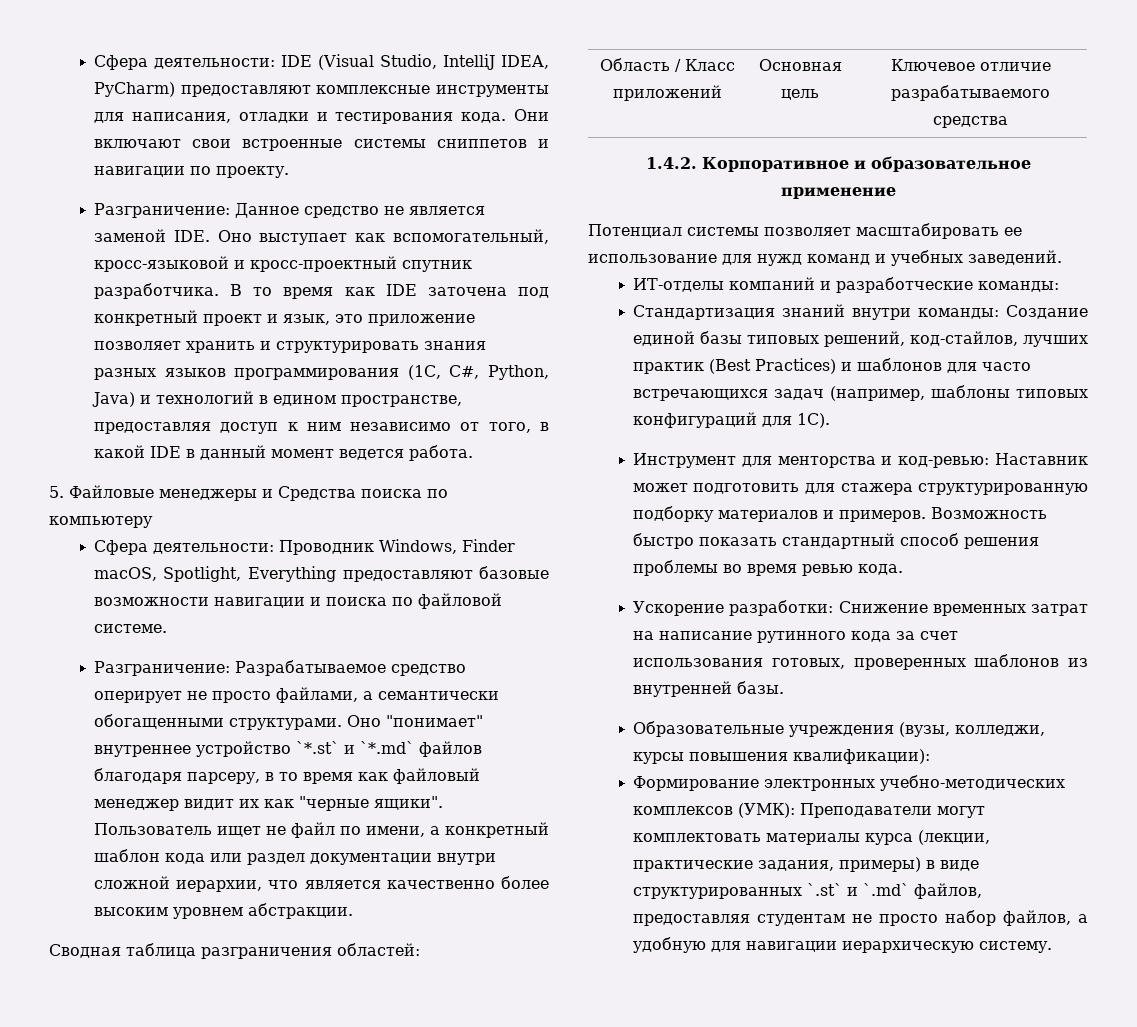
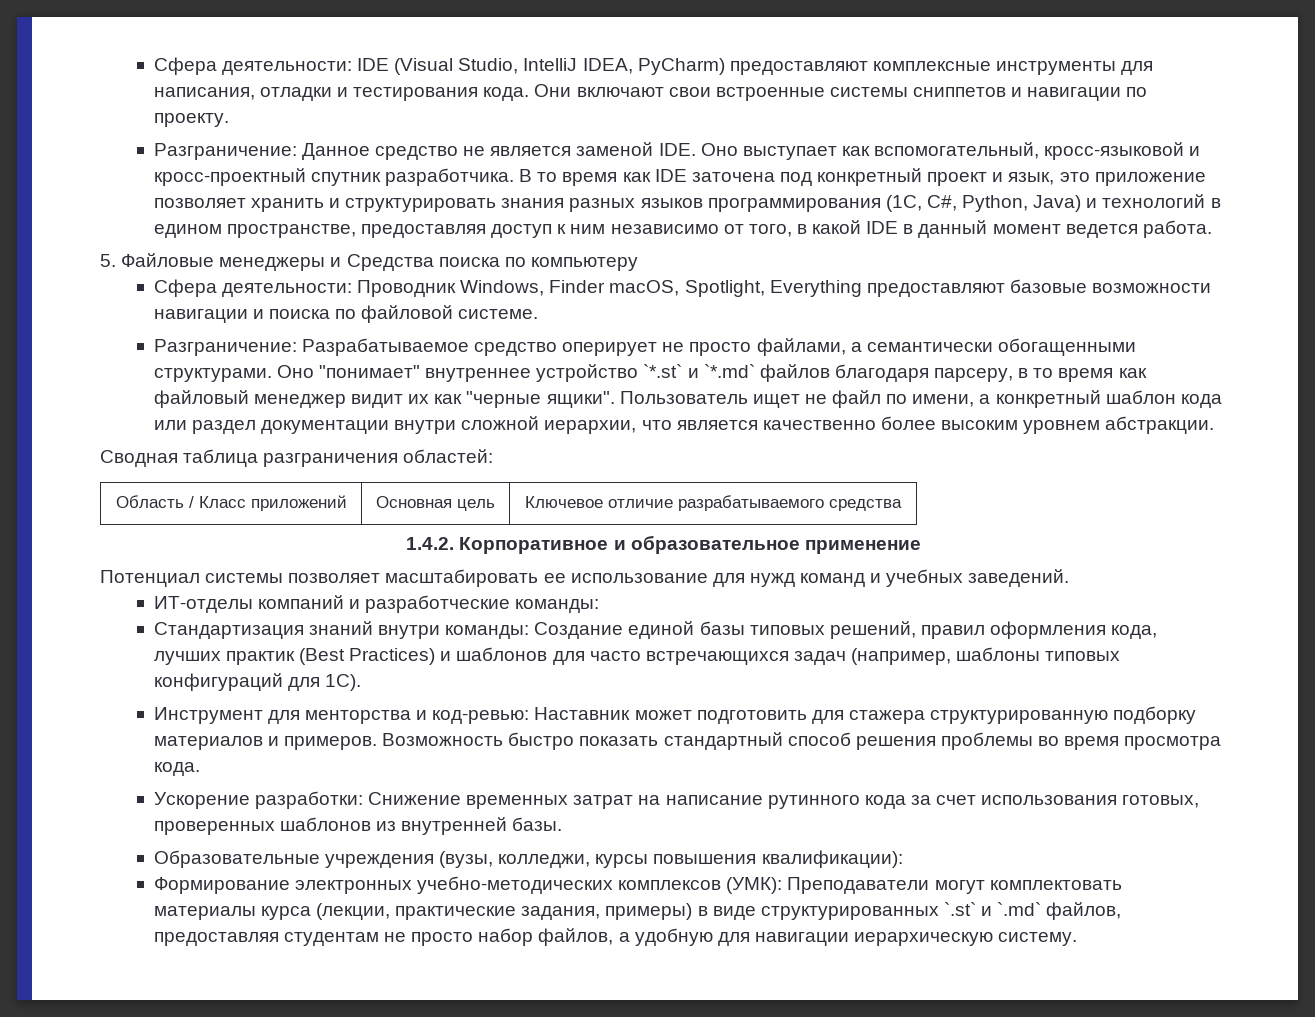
[909,331,1018,346] код-стайлов, -> [920,621,1158,639] правил оформления кода,
[801,564,853,576] ревью -> [1124,736,1222,750] просмотра

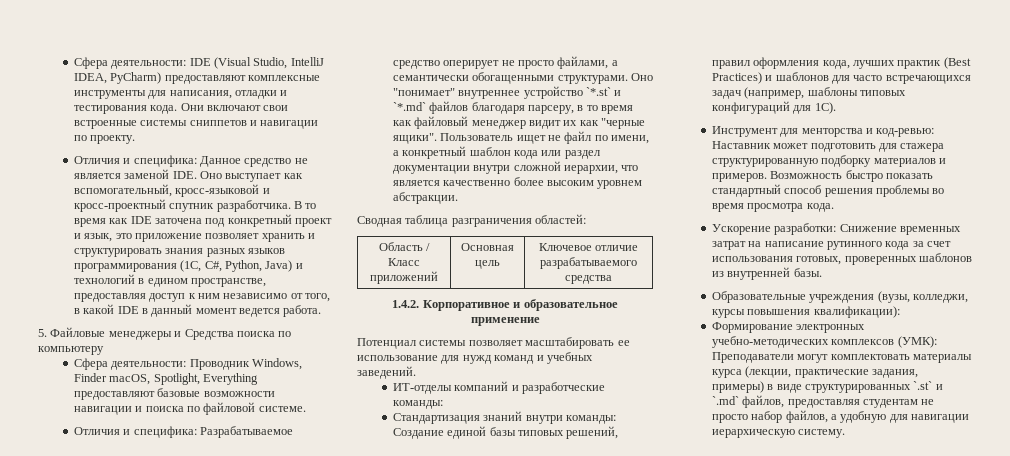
[153,143,297,160] Разграничение: -> [73,155,197,167] Отличия и специфика:
[153,339,297,356] Разграничение: -> [73,426,197,438] Отличия и специфика:

